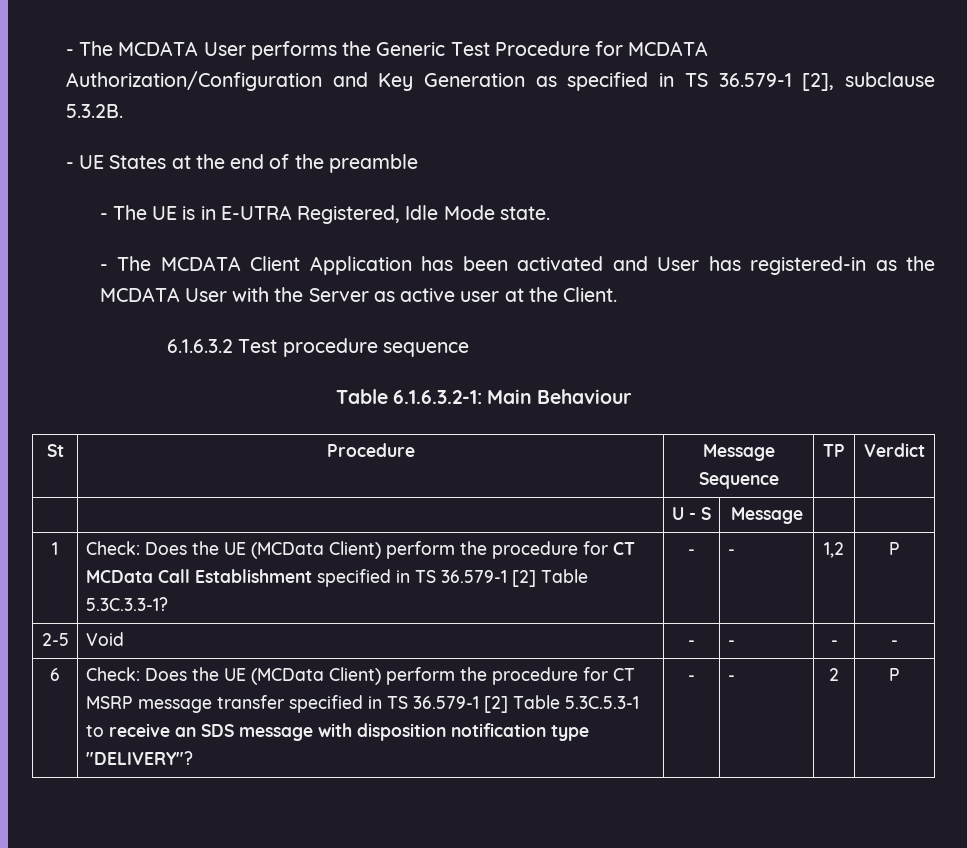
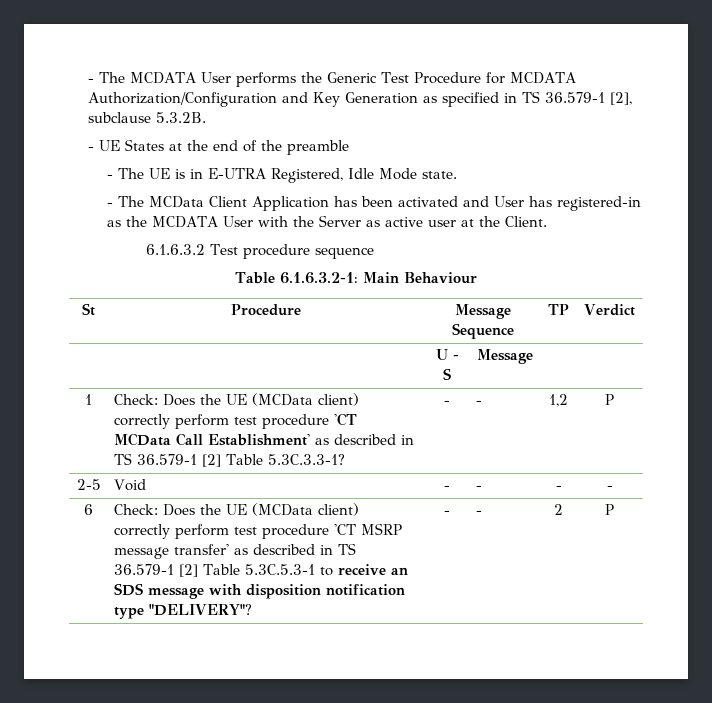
[160,256,241,271] MCDATA -> [149,196,205,208] MCData
[328,541,635,559] [85,569,391,587] Client) perform the procedure for CT MCData Call Establishment specified -> [317,393,359,406] [113,413,357,429] [113,433,396,446] client) correctly perform test procedure 'CT MCData Call Establishment' as described
[328,667,635,685] [85,695,363,713] Client) perform the procedure for CT MSRP message transfer specified -> [317,503,359,516] [113,523,402,539] [113,544,315,559] client) correctly perform test procedure 'CT MSRP message transfer' as described

